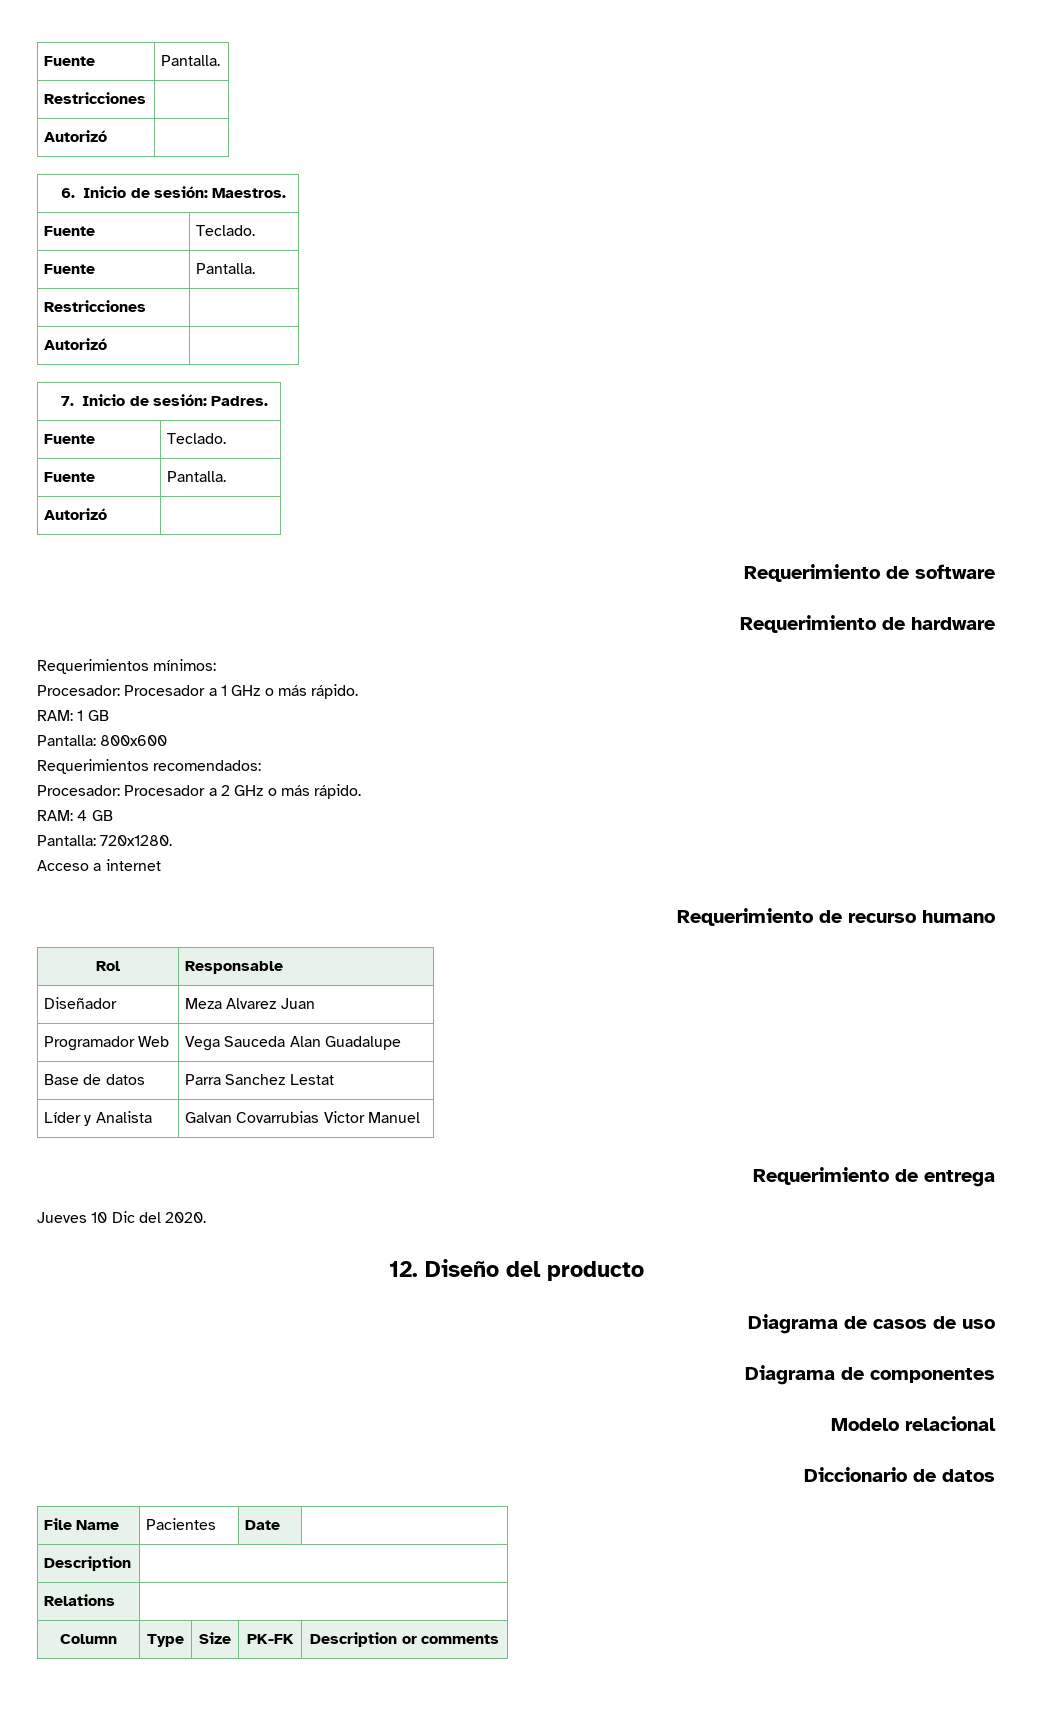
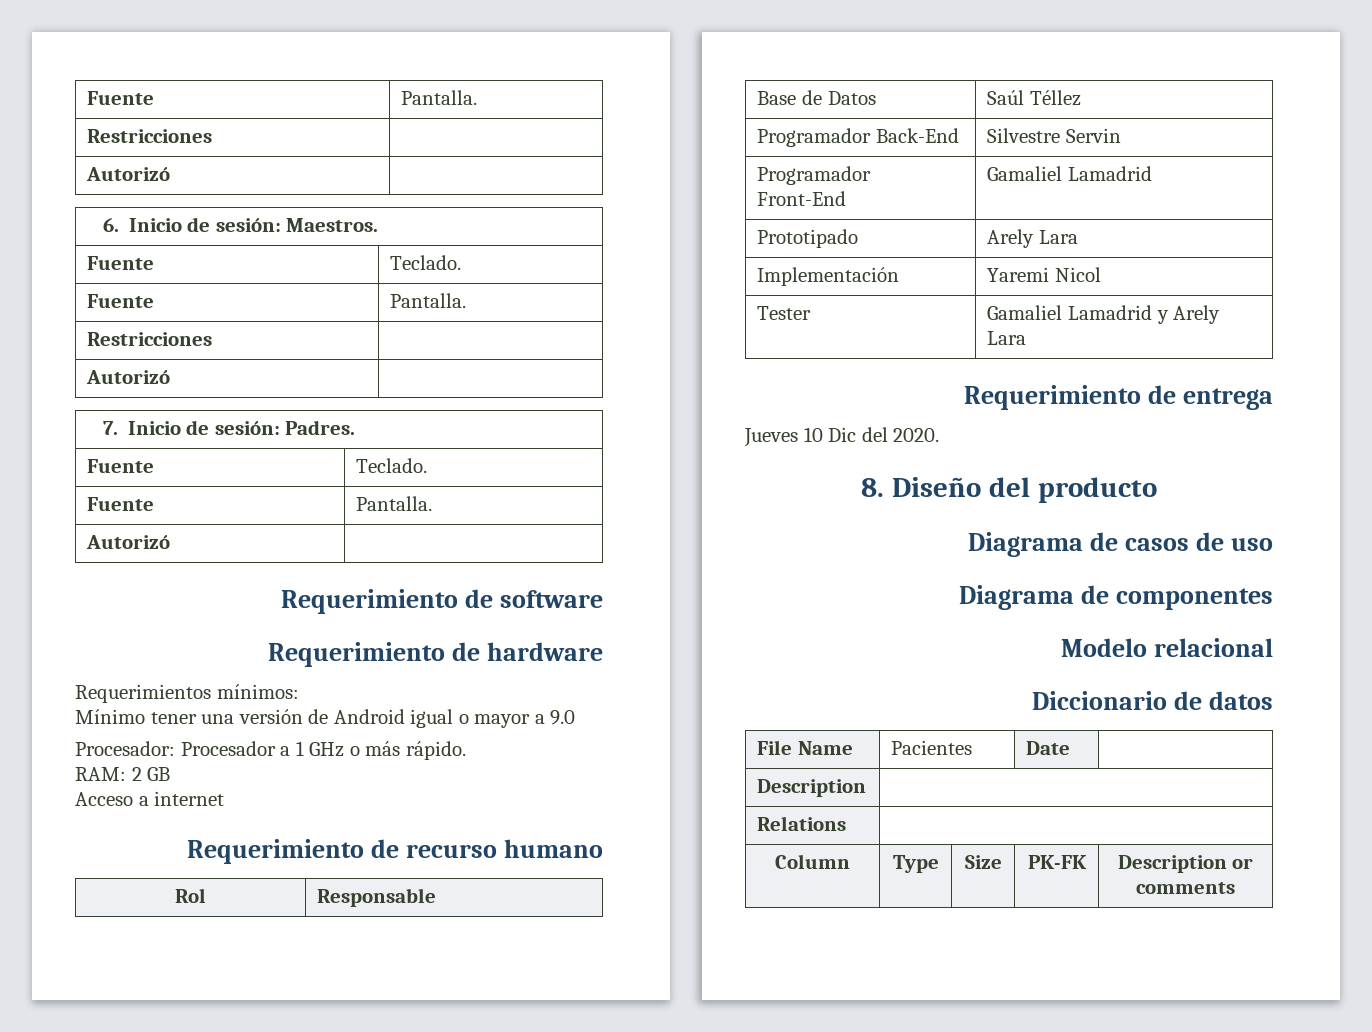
(217, 665) none -> [75,709,576,728] // Mínimo tener una versión de Android igual o mayor a 9.0
[77,710,109,721] [37,735,168,746] [37,759,262,774] [37,784,362,799] [37,810,113,821] [37,835,173,846] 1 GB // Pantalla: 800x600 // Requerimientos recomendados: // Procesador: Procesador a 2 GHz o más rápido. // RAM: 4 GB // Pantalla: 720x1280. -> [131,767,171,781] 2 GB
[44,997,118,1009] [185,998,315,1009] [44,1036,170,1051] [185,1036,402,1051] [44,1074,145,1085] [185,1074,334,1085] [44,1111,152,1126] [185,1111,421,1123] Diseñador | Meza Alvarez Juan // Programador Web | Vega Sauceda Alan Guadalupe // Base de datos | Parra Sanchez Lestat // Líder y Analista | Galvan Covarrubias Victor Manuel -> [757,90,876,105] [987,90,1082,106] [757,128,960,147] [987,128,1122,143] [757,166,872,185] [757,191,847,206] [987,166,1153,181] [757,229,859,248] [987,229,1079,248] [757,267,900,286] [987,267,1102,282] [757,306,812,320] [987,305,1221,324] [987,331,1027,345] Base de Datos | Saúl Téllez // Programador Back-End | Silvestre Servin // Programador Front-End | Gamaliel Lamadrid // Prototipado | Arely Lara // Implementación | Yaremi Nicol // Tester | Gamaliel Lamadrid y Arely Lara
[388,1261,418,1277] 12. -> [861,478,885,497] 8.

